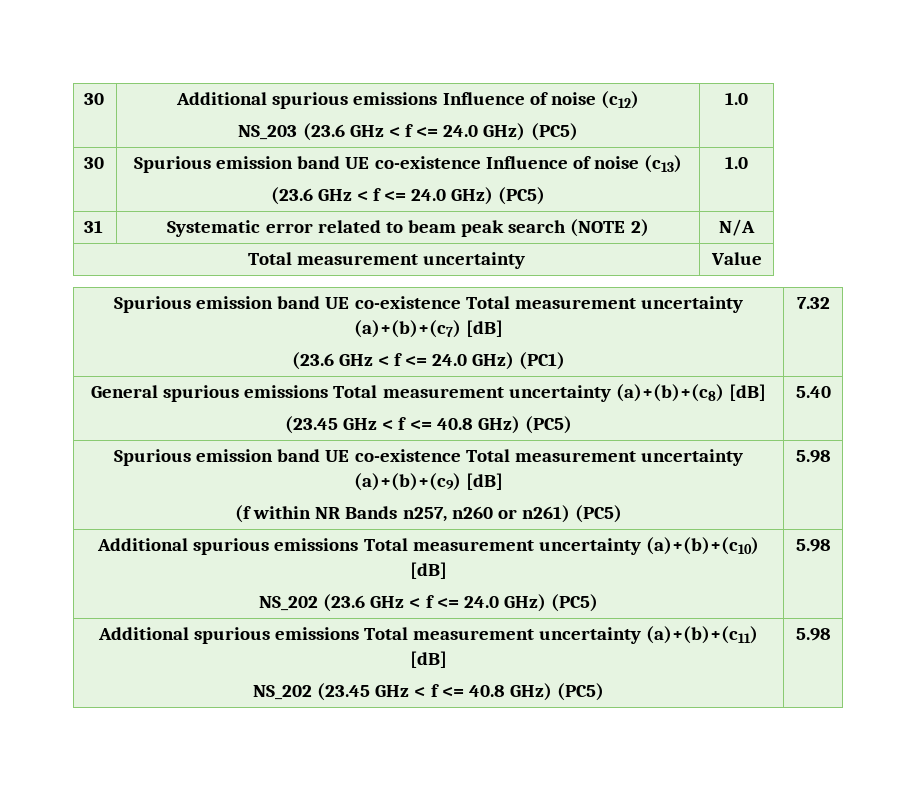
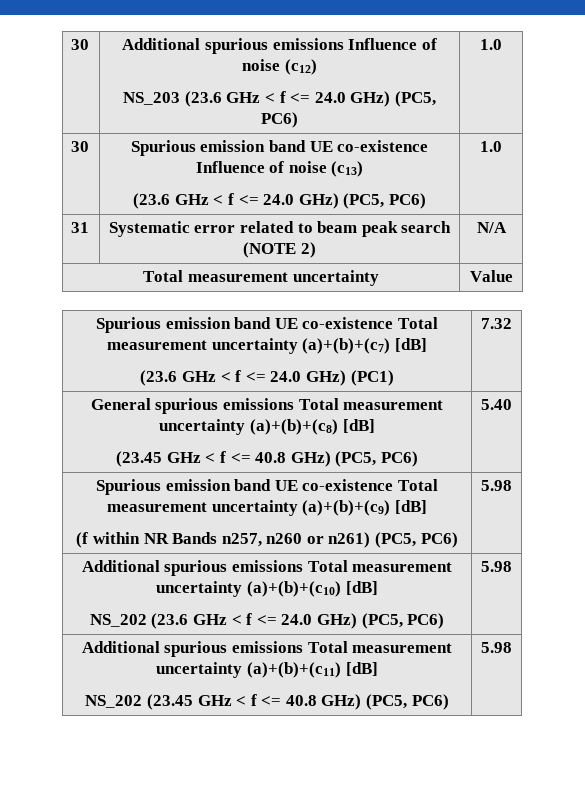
[530,123,578,141] (PC5) -> [394,91,436,107] [261,112,298,128] (PC5, PC6)
[498,187,546,205] (PC5) -> [343,193,426,209] (PC5, PC6)
[524,416,572,434] (PC5) -> [335,451,418,467] (PC5, PC6)
[575,505,623,523] (PC5) -> [375,532,458,548] (PC5, PC6)
[551,594,599,612] (PC5) -> [361,613,445,629] (PC5, PC6)
[557,683,605,701] (PC5) -> [366,694,449,710] (PC5, PC6)

